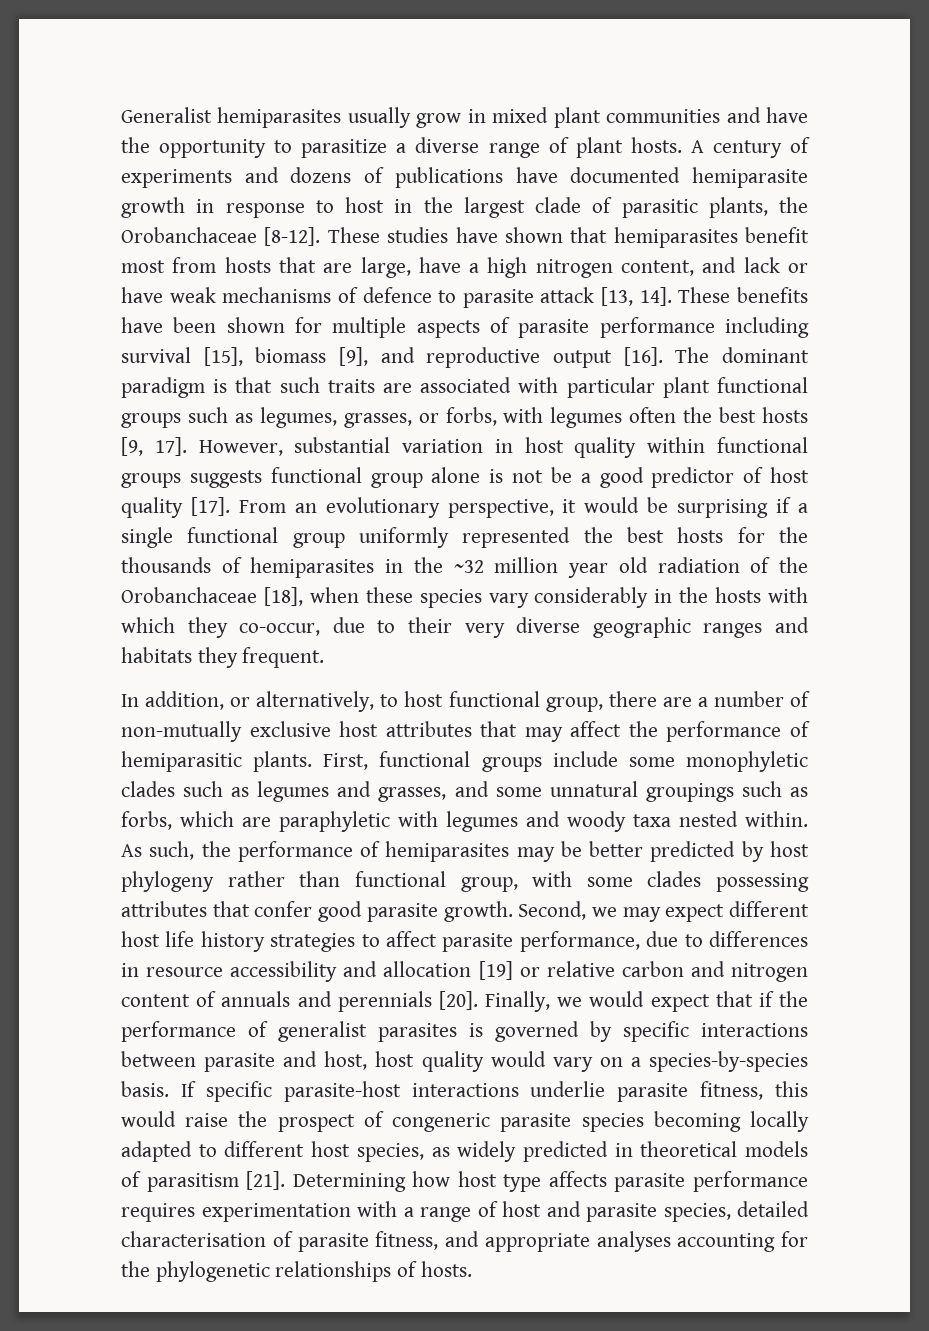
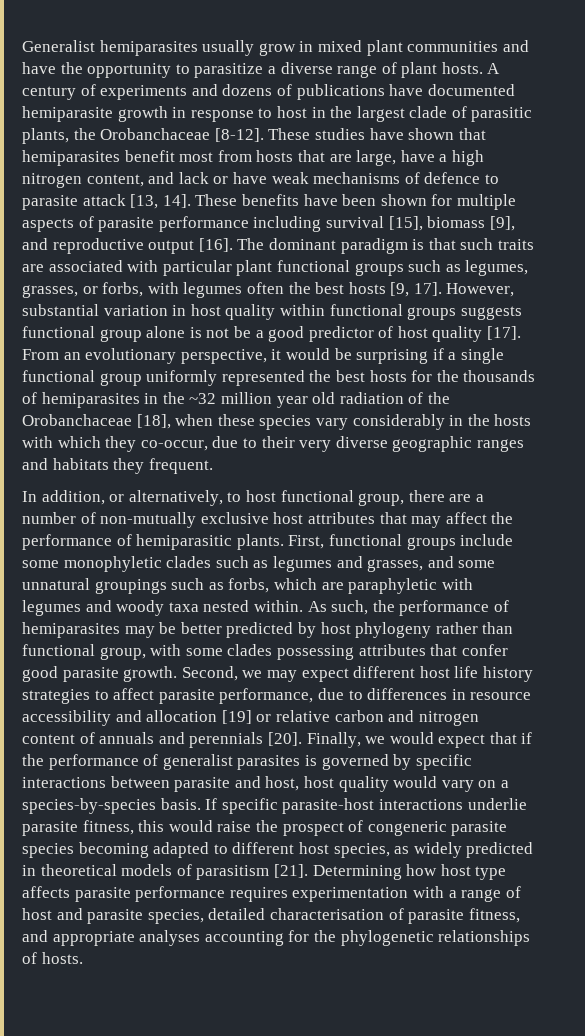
[750,1111,809,1132] locally -> (149, 850) none

